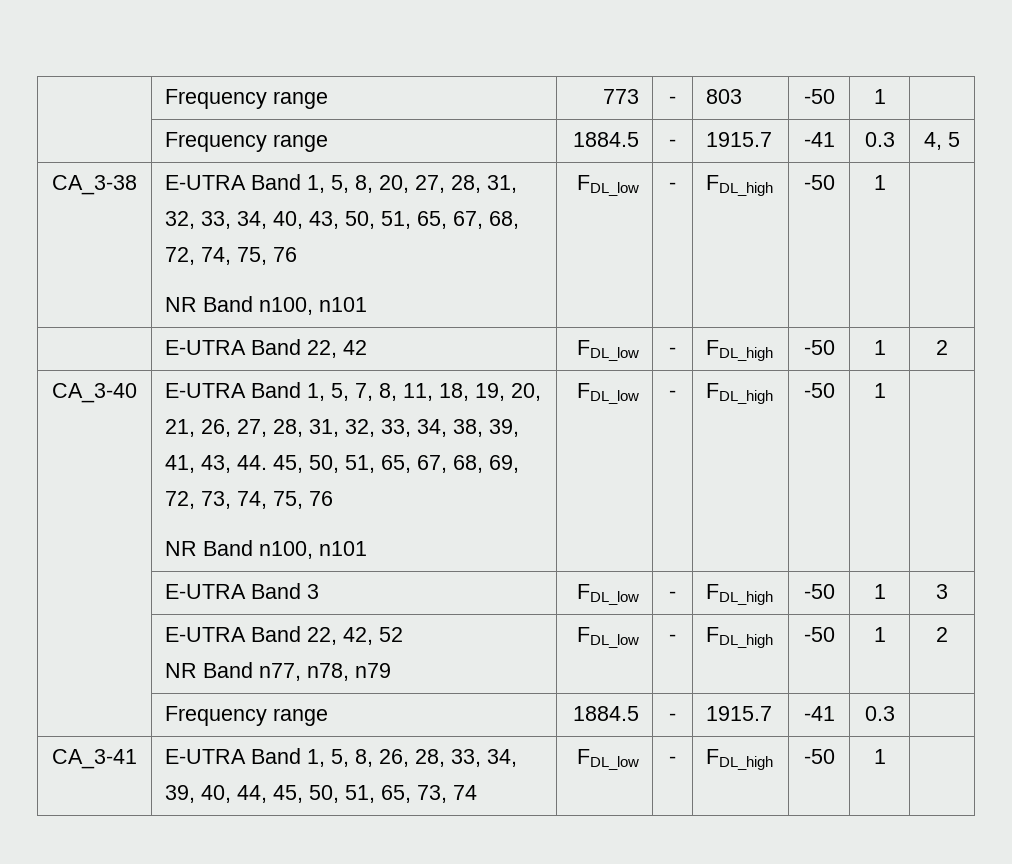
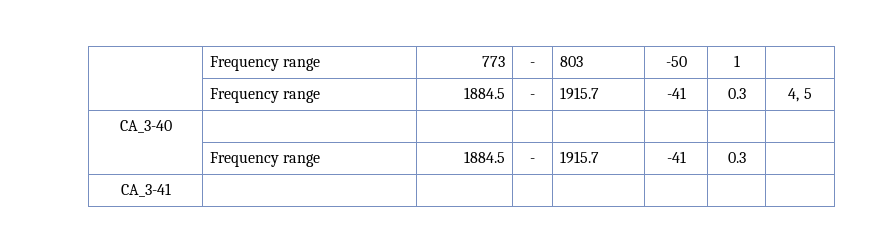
[52,175,137,195] [165,174,518,193] [165,211,520,229] [165,247,298,265] [165,296,368,315] [576,175,639,196] [669,182,676,190] [706,175,774,196] [803,175,835,190] [873,175,886,190] [165,339,368,358] [576,340,639,361] [669,347,676,355] [706,340,774,361] [803,340,835,355] [873,340,886,355] [936,340,948,355] [52,383,137,403] [165,382,542,401] [165,419,520,437] [165,455,520,473] [165,491,334,509] [165,540,368,559] [576,383,639,404] [669,390,676,398] [706,383,774,404] [803,383,835,398] [873,383,886,398] [165,583,320,599] [576,584,639,605] [669,591,676,599] [706,584,774,605] [803,584,835,599] [873,584,886,599] [936,584,948,599] [165,626,404,645] [165,662,392,681] [576,627,639,648] [669,634,676,642] [706,627,774,648] [803,627,835,642] [873,627,886,642] [936,627,948,642] CA_3-38 | E-UTRA Band 1, 5, 8, 20, 27, 28, 31, 32, 33, 34, 40, 43, 50, 51, 65, 67, 68, 72, 74, 75, 76 // NR Band n100, n101 | FDL_low | - | FDL_high | -50 | 1 | // | E-UTRA Band 22, 42 | FDL_low | - | FDL_high | -50 | 1 | 2 // CA_3-40 | E-UTRA Band 1, 5, 7, 8, 11, 18, 19, 20, 21, 26, 27, 28, 31, 32, 33, 34, 38, 39, 41, 43, 44. 45, 50, 51, 65, 67, 68, 69, 72, 73, 74, 75, 76 // NR Band n100, n101 | FDL_low | - | FDL_high | -50 | 1 | // | E-UTRA Band 3 | FDL_low | - | FDL_high | -50 | 1 | 3 // | E-UTRA Band 22, 42, 52 // NR Band n77, n78, n79 | FDL_low | - | FDL_high | -50 | 1 | 2 -> [119,120,172,133] CA_3-40 | | | | | | |
[165,748,518,767] [165,785,478,803] [576,749,639,770] [669,756,676,764] [706,749,774,770] [803,749,835,764] [873,749,886,764] E-UTRA Band 1, 5, 8, 26, 28, 33, 34, 39, 40, 44, 45, 50, 51, 65, 73, 74 | FDL_low | - | FDL_high | -50 | 1 -> (171, 190) | | | | |

